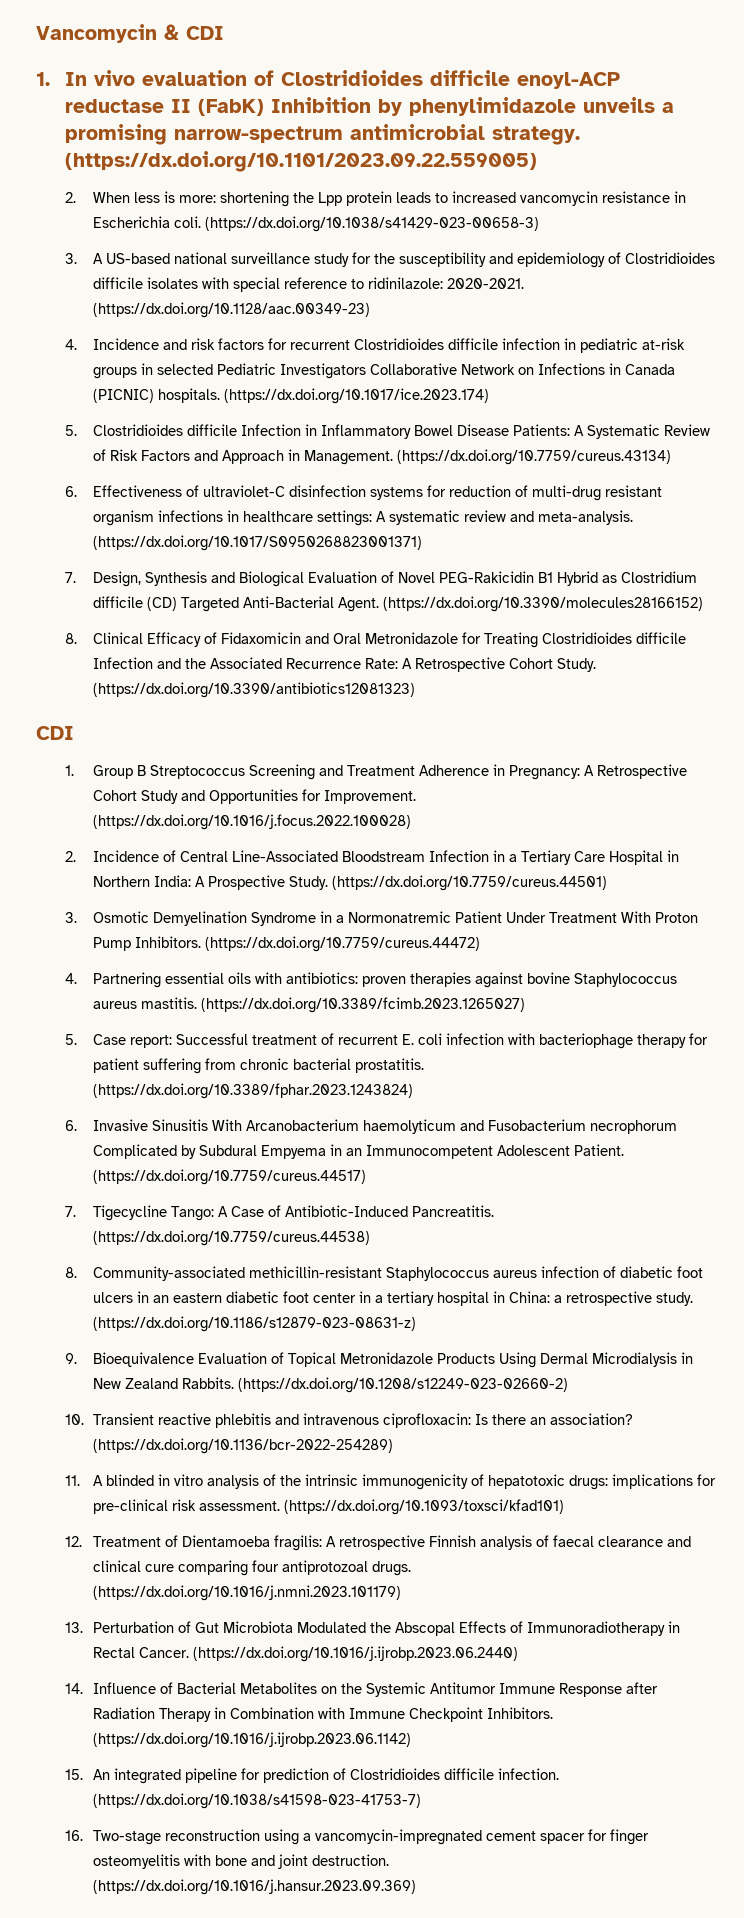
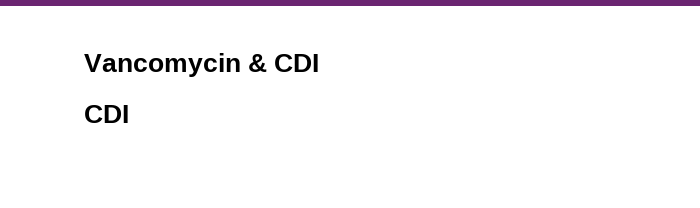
[36,70,620,89] [64,97,674,116] [64,124,580,145] [64,151,537,172] [64,191,687,207] [93,216,540,232] [64,252,716,268] [93,277,525,292] [93,302,371,318] [64,338,686,353] [93,363,676,379] [93,388,490,404] [64,424,711,439] [93,449,672,465] [64,485,663,501] [93,510,634,526] [93,535,423,551] [64,571,698,587] [93,596,704,612] [64,632,687,648] [93,657,597,672] [93,682,416,698] [36,726,74,740] [64,764,688,780] [93,789,417,804] [93,814,412,830] [64,850,680,865] [93,875,608,891] [64,911,699,926] [93,936,481,952] [64,972,678,988] [93,997,526,1013] [64,1033,709,1049] [93,1058,425,1074] [93,1083,414,1099] [64,1119,678,1134] [93,1144,625,1159] [93,1169,367,1185] [64,1205,495,1221] [93,1230,371,1246] [64,1266,704,1281] [93,1291,694,1306] [93,1316,417,1332] [64,1352,694,1368] [93,1377,569,1393] [64,1413,634,1428] [93,1438,394,1454] [64,1474,717,1490] [93,1499,565,1515] [64,1535,692,1551] [93,1560,412,1576] [93,1585,402,1601] [64,1621,681,1636] [93,1646,519,1662] [64,1682,659,1697] [93,1707,554,1722] [93,1732,412,1748] [64,1768,560,1784] [93,1793,422,1809] [64,1829,650,1845] [93,1854,390,1869] [93,1879,417,1895] 1. In vivo evaluation of Clostridioides difficile enoyl-ACP reductase II (FabK) Inhibition by phenylimidazole unveils a promising narrow-spectrum antimicrobial strategy. (https://dx.doi.org/10.1101/2023.09.22.559005) // 2. When less is more: shortening the Lpp protein leads to increased vancomycin resistance in Escherichia coli. (https://dx.doi.org/10.1038/s41429-023-00658-3) // 3. A US-based national surveillance study for the susceptibility and epidemiology of Clostridioides difficile isolates with special reference to ridinilazole: 2020-2021. (https://dx.doi.org/10.1128/aac.00349-23) // 4. Incidence and risk factors for recurrent Clostridioides difficile infection in pediatric at-risk groups in selected Pediatric Investigators Collaborative Network on Infections in Canada (PICNIC) hospitals. (https://dx.doi.org/10.1017/ice.2023.174) // 5. Clostridioides difficile Infection in Inflammatory Bowel Disease Patients: A Systematic Review of Risk Factors and Approach in Management. (https://dx.doi.org/10.7759/cureus.43134) // 6. Effectiveness of ultraviolet-C disinfection systems for reduction of multi-drug resistant organism infections in healthcare settings: A systematic review and meta-analysis. (https://dx.doi.org/10.1017/S0950268823001371) // 7. Design, Synthesis and Biological Evaluation of Novel PEG-Rakicidin B1 Hybrid as Clostridium difficile (CD) Targeted Anti-Bacterial Agent. (https://dx.doi.org/10.3390/molecules28166152) // 8. Clinical Efficacy of Fidaxomicin and Oral Metronidazole for Treating Clostridioides difficile Infection and the Associated Recurrence Rate: A Retrospective Cohort Study. (https://dx.doi.org/10.3390/antibiotics12081323) // CDI // 1. Group B Streptococcus Screening and Treatment Adherence in Pregnancy: A Retrospective Cohort Study and Opportunities for Improvement. (https://dx.doi.org/10.1016/j.focus.2022.100028) // 2. Incidence of Central Line-Associated Bloodstream Infection in a Tertiary Care Hospital in Northern India: A Prospective Study. (https://dx.doi.org/10.7759/cureus.44501) // 3. Osmotic Demyelination Syndrome in a Normonatremic Patient Under Treatment With Proton Pump Inhibitors. (https://dx.doi.org/10.7759/cureus.44472) // 4. Partnering essential oils with antibiotics: proven therapies against bovine Staphylococcus aureus mastitis. (https://dx.doi.org/10.3389/fcimb.2023.1265027) // 5. Case report: Successful treatment of recurrent E. coli infection with bacteriophage therapy for patient suffering from chronic bacterial prostatitis. (https://dx.doi.org/10.3389/fphar.2023.1243824) // 6. Invasive Sinusitis With Arcanobacterium haemolyticum and Fusobacterium necrophorum Complicated by Subdural Empyema in an Immunocompetent Adolescent Patient. (https://dx.doi.org/10.7759/cureus.44517) // 7. Tigecycline Tango: A Case of Antibiotic-Induced Pancreatitis. (https://dx.doi.org/10.7759/cureus.44538) // 8. Community-associated methicillin-resistant Staphylococcus aureus infection of diabetic foot ulcers in an eastern diabetic foot center in a tertiary hospital in China: a retrospective study. (https://dx.doi.org/10.1186/s12879-023-08631-z) // 9. Bioequivalence Evaluation of Topical Metronidazole Products Using Dermal Microdialysis in New Zealand Rabbits. (https://dx.doi.org/10.1208/s12249-023-02660-2) // 10. Transient reactive phlebitis and intravenous ciprofloxacin: Is there an association? (https://dx.doi.org/10.1136/bcr-2022-254289) // 11. A blinded in vitro analysis of the intrinsic immunogenicity of hepatotoxic drugs: implications for pre-clinical risk assessment. (https://dx.doi.org/10.1093/toxsci/kfad101) // 12. Treatment of Dientamoeba fragilis: A retrospective Finnish analysis of faecal clearance and clinical cure comparing four antiprotozoal drugs. (https://dx.doi.org/10.1016/j.nmni.2023.101179) // 13. Perturbation of Gut Microbiota Modulated the Abscopal Effects of Immunoradiotherapy in Rectal Cancer. (https://dx.doi.org/10.1016/j.ijrobp.2023.06.2440) // 14. Influence of Bacterial Metabolites on the Systemic Antitumor Immune Response after Radiation Therapy in Combination with Immune Checkpoint Inhibitors. (https://dx.doi.org/10.1016/j.ijrobp.2023.06.1142) // 15. An integrated pipeline for prediction of Clostridioides difficile infection. (https://dx.doi.org/10.1038/s41598-023-41753-7) // 16. Two-stage reconstruction using a vancomycin-impregnated cement spacer for finger osteomyelitis with bone and joint destruction. (https://dx.doi.org/10.1016/j.hansur.2023.09.369) -> [84,105,129,123] CDI

